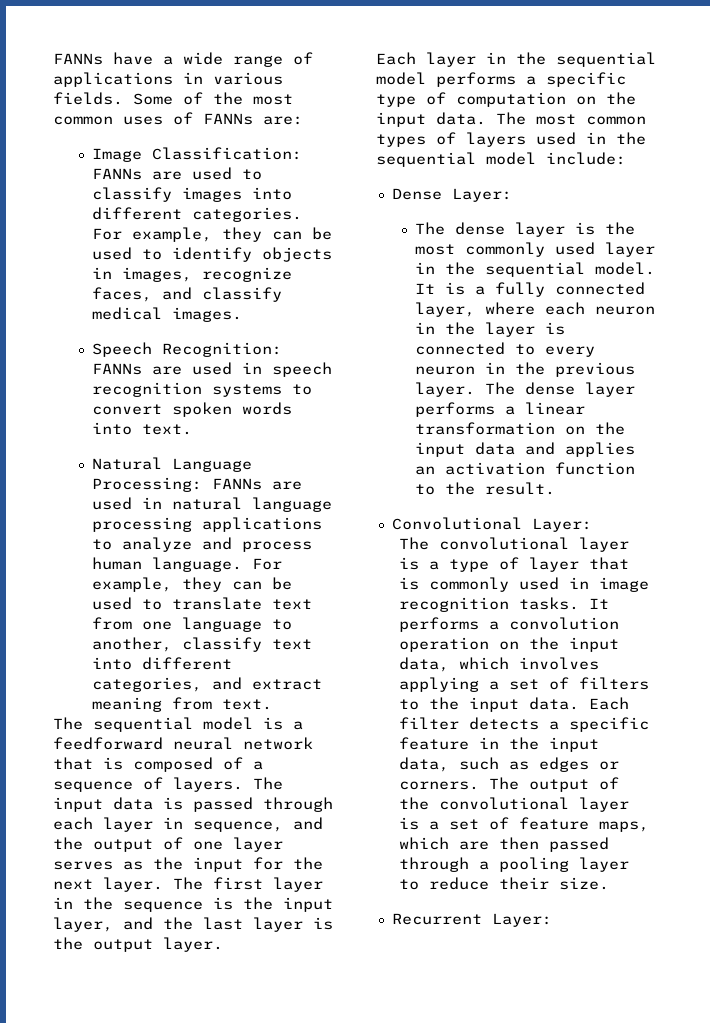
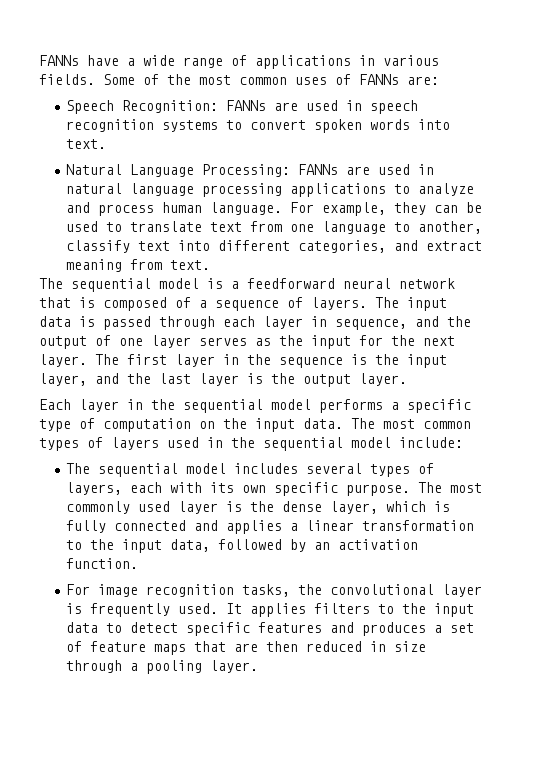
[92,147,303,162] [92,167,263,180] [92,187,293,202] [92,207,303,222] [92,227,333,242] [92,247,333,262] [92,267,293,282] [92,287,283,302] [92,307,243,322] // Image Classification: FANNs are used to classify images into different categories. For example, they can be used to identify objects in images, recognize faces, and classify medical images. -> (439, 80) none
[391,188,512,202] [415,222,636,237] [415,242,656,257] [415,262,656,277] [415,282,646,297] [415,302,656,317] [415,322,566,337] [415,342,596,357] [415,362,636,377] [415,382,636,397] [415,402,496,417] // Dense Layer: // The dense layer is the most commonly used layer in the sequential model. It is a fully connected layer, where each neuron in the layer is connected to every neuron in the previous layer. The dense layer performs -> [65,463,434,477] [65,482,482,496] [65,501,450,514] [65,520,282,534] // The sequential model includes several types of layers, each with its own specific purpose. The most commonly used layer is the dense layer, which is fully connected and applies
[565,422,626,435] [415,442,636,457] [415,462,636,475] [415,482,556,495] [391,517,592,532] [399,537,630,552] [399,557,630,572] [399,577,650,592] [399,597,610,612] [399,617,620,632] [399,637,620,652] [399,657,600,672] [399,677,650,692] [399,697,630,712] [399,717,650,732] [399,737,600,752] [399,757,620,772] [399,777,620,792] [399,797,630,812] [399,817,650,832] [399,837,610,852] [399,857,630,872] [399,877,610,890] [391,913,552,927] on the input data and applies an activation function to the result. // Convolutional Layer: // The convolutional layer is a type of layer that is commonly used in image recognition tasks. It performs a convolution operation on the input data, which involves applying a set of filters to the input data. Each filter detects a specific feature in the input data, such as edges or corners. The output of the convolutional layer is a set of feature maps, which are then passed through a pooling layer to reduce their size. // Recurrent Layer: -> [65,539,418,553] [65,558,138,569] [65,584,482,597] [65,603,474,617] [65,622,474,636] [65,641,426,655] [65,660,258,674] to the input data, followed by an activation function. // For image recognition tasks, the convolutional layer is frequently used. It applies filters to the input data to detect specific features and produces a set of feature maps that are then reduced in size through a pooling layer.

